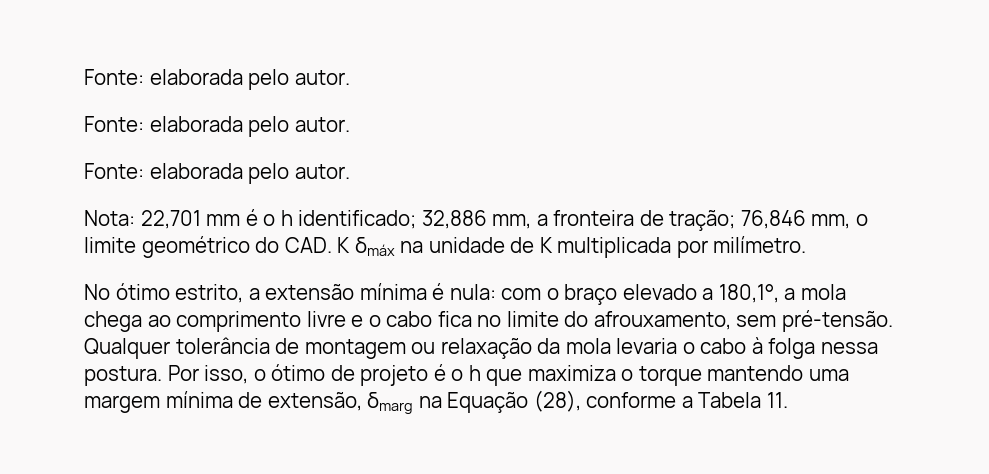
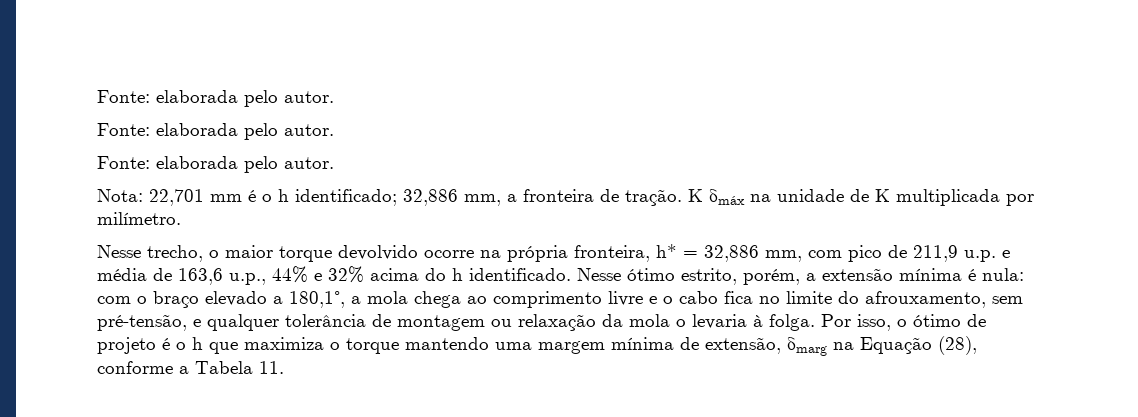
[669,210,869,231] [84,236,332,258] tração; 76,846 mm, o limite geométrico do CAD. -> [625,189,682,206] tração.
[84,284,110,300] No -> [97,244,1010,262] [97,266,621,285] Nesse trecho, o maior torque devolvido ocorre na própria fronteira, h* = 32,886 mm, com pico de 211,9 u.p. e média de 163,6 u.p., 44% e 32% acima do h identificado. Nesse
(244, 293) none -> [743,269,800,285] porém,
[781,310,893,332] [84,338,170,359] pré-tensão. Qualquer -> [97,314,279,331] pré-tensão, e qualquer
[616,337,878,359] [84,366,162,386] levaria o cabo à folga nessa postura. -> [676,314,815,331] o levaria à folga.

